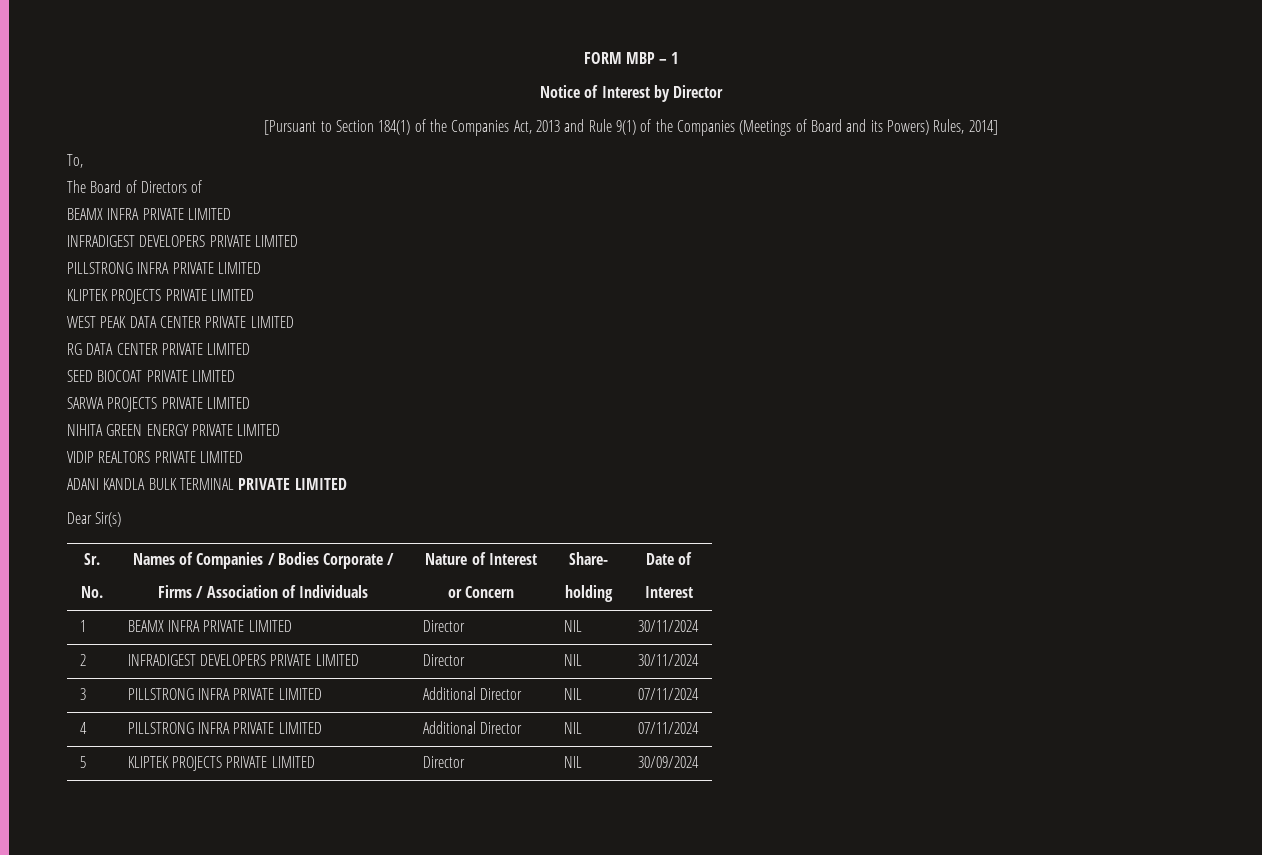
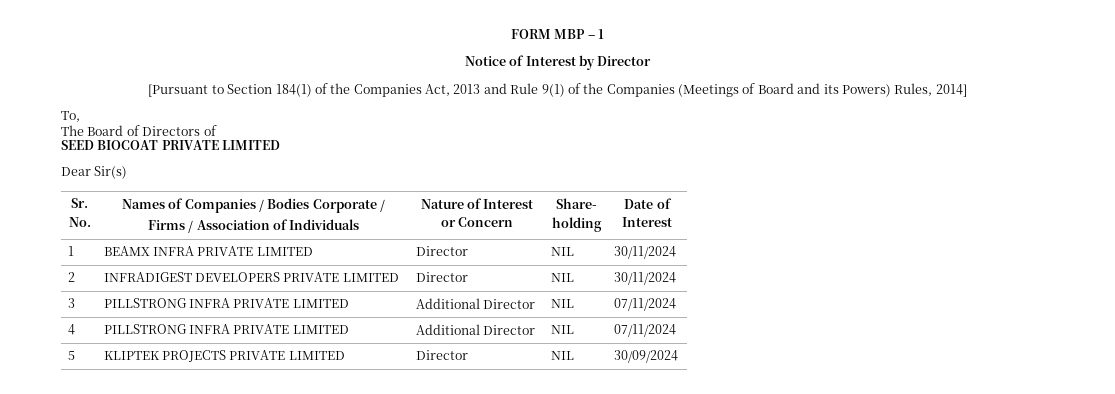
[67,208,231,220] [67,235,298,247] [67,262,261,274] [67,289,254,304] [67,316,294,328] [67,343,251,355] [67,370,235,382] [67,397,250,412] [67,424,281,436] [67,451,243,463] [67,478,234,490] BEAMX INFRA PRIVATE LIMITED // INFRADIGEST DEVELOPERS PRIVATE LIMITED // PILLSTRONG INFRA PRIVATE LIMITED // KLIPTEK PROJECTS PRIVATE LIMITED // WEST PEAK DATA CENTER PRIVATE LIMITED // RG DATA CENTER PRIVATE LIMITED // SEED BIOCOAT PRIVATE LIMITED // SARWA PROJECTS PRIVATE LIMITED // NIHITA GREEN ENERGY PRIVATE LIMITED // VIDIP REALTORS PRIVATE LIMITED // ADANI KANDLA BULK TERMINAL -> [61,140,159,150] SEED BIOCOAT

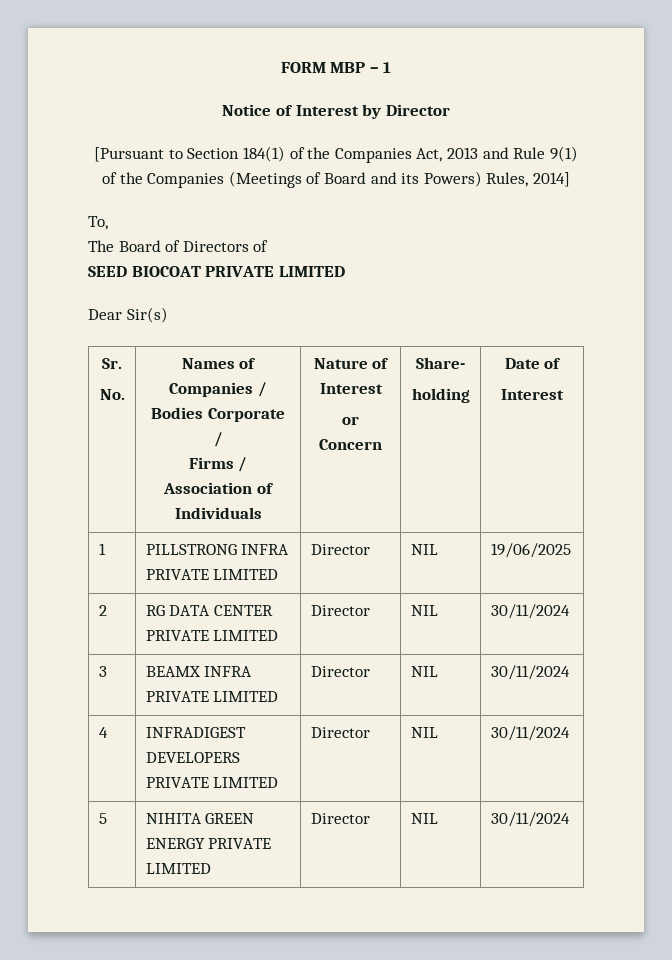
(74, 251) none -> [145,544,290,555] [145,569,279,580] [310,544,370,555] [410,544,438,555] [490,543,571,558] [98,605,107,616] [145,605,273,616] [145,630,279,641] [310,605,370,616] [410,605,438,616] [490,604,570,619] [98,666,107,677] | PILLSTRONG INFRA PRIVATE LIMITED | Director | NIL | 19/06/2025 // 2 | RG DATA CENTER PRIVATE LIMITED | Director | NIL | 30/11/2024 // 3
[67,272,75,282] 2 -> [98,727,108,738] 4
[67,298,75,308] [103,298,349,308] [415,298,536,309] [550,299,574,308] [613,298,676,311] [67,324,75,335] [103,324,349,334] [415,324,536,335] [550,325,574,334] [613,324,676,337] [67,351,75,360] [103,350,345,362] [415,350,468,360] [550,351,574,360] [613,350,678,363] 3 | PILLSTRONG INFRA PRIVATE LIMITED | Additional Director | NIL | 07/11/2024 // 4 | PILLSTRONG INFRA PRIVATE LIMITED | Additional Director | NIL | 07/11/2024 // 5 | KLIPTEK PROJECTS PRIVATE LIMITED | Director | NIL | 30/09/2024 -> [98,813,107,824] [145,813,255,824] [145,838,272,849] [145,863,211,874] [310,813,370,824] [410,813,438,824] [490,812,570,827] 5 | NIHITA GREEN ENERGY PRIVATE LIMITED | Director | NIL | 30/11/2024

